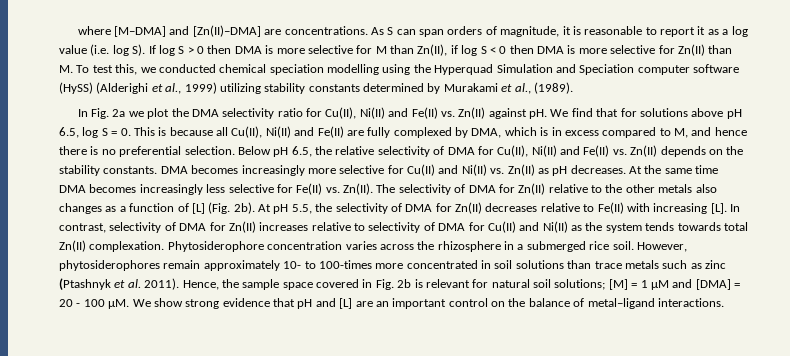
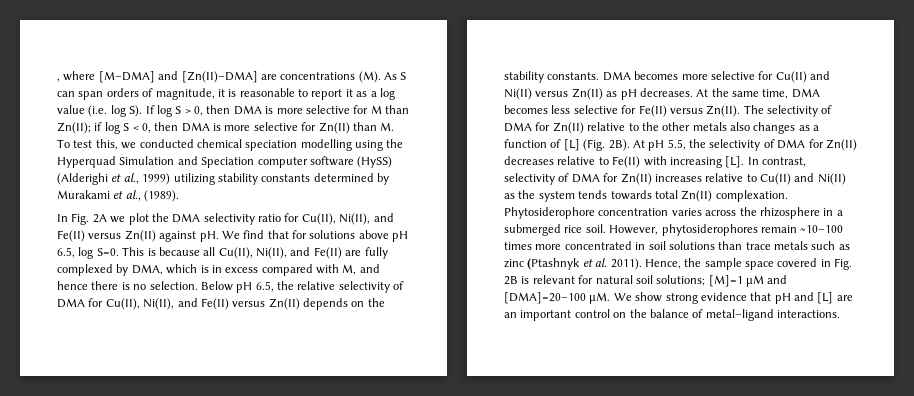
(77, 30) none -> [57,78,60,82] ,
[284,26,368,35] concentrations. -> [280,71,381,83] concentrations (M).
[197,46,204,54] 0 -> [194,106,203,116] 0,
[417,44,448,56] Zn(II), -> [57,122,91,134] Zn(II);
[499,46,507,54] 0 -> [141,123,151,133] 0,
[112,109,126,117] 2a -> [92,214,107,223] 2A
[359,107,455,119] Ni(II) and Fe(II) vs. -> [339,213,394,225] [57,230,122,242] Ni(II), and Fe(II) versus
[101,128,131,136] S = 0. -> [96,248,119,256] S=0.
[265,126,291,138] Ni(II) -> [256,247,287,259] Ni(II),
[659,128,671,136] to -> [316,264,339,274] with
[119,146,182,157] preferential -> (147, 287) none
[531,145,627,157] Ni(II) and Fe(II) vs. -> [143,298,266,310] Ni(II), and Fe(II) versus
[241,165,305,176] increasingly -> (679, 75) none
[490,168,505,174] vs. -> [535,91,569,97] versus
[695,165,719,174] [59,184,203,195] time DMA becomes increasingly -> [762,88,820,99] [504,105,548,114] time, DMA becomes
[325,187,340,193] vs. -> [669,108,703,114] versus
[233,202,255,214] 2b). -> [608,139,630,151] 2B).
[368,222,485,233] selectivity of DMA for -> (757, 178) none
[203,260,372,271] approximately 10- to 100-times -> [800,225,844,233] [504,242,532,250] ~10–100 times
[397,279,412,288] 2b -> [504,276,518,285] 2B
[608,279,740,290] [59,299,105,307] [M] = 1 μM and [DMA] = 20 - 100 -> [708,275,788,287] [504,292,586,304] [M]=1 μM and [DMA]=20–100

